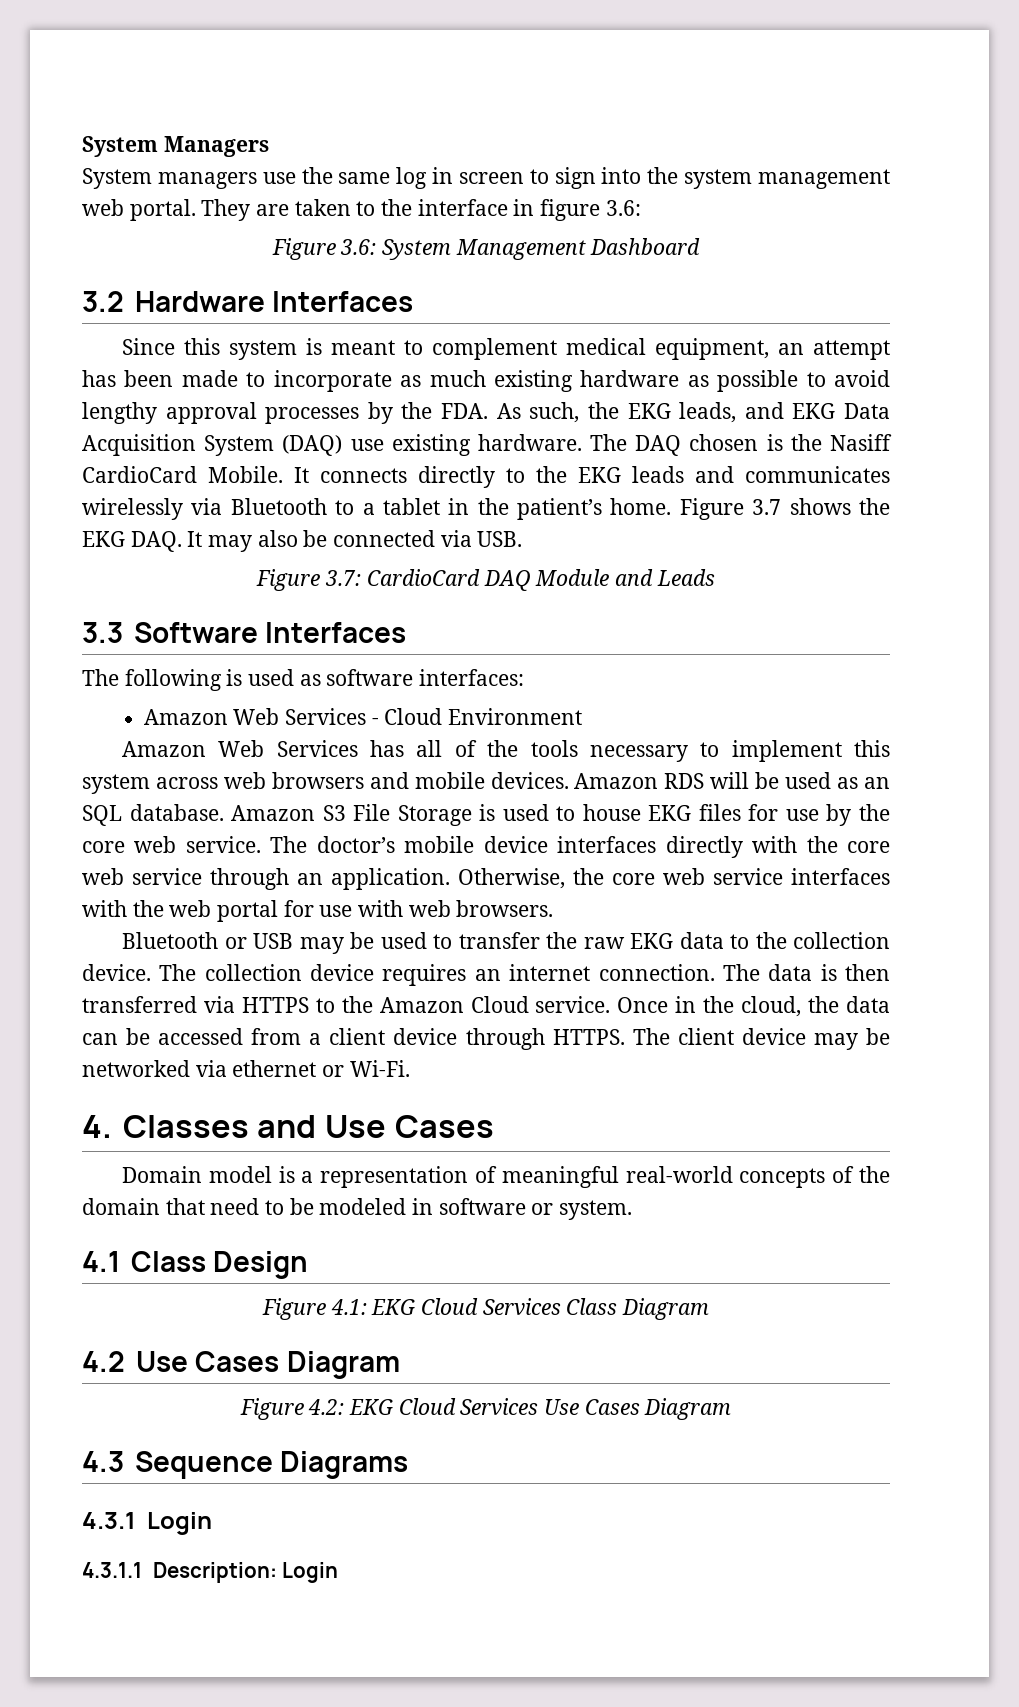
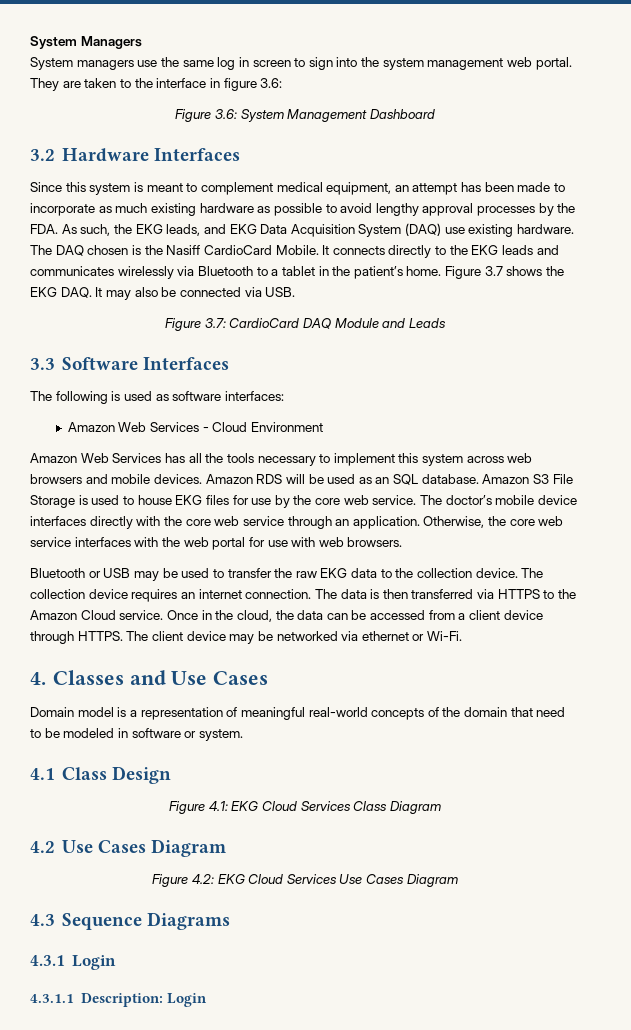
[454,740,477,757] of -> (202, 458) none

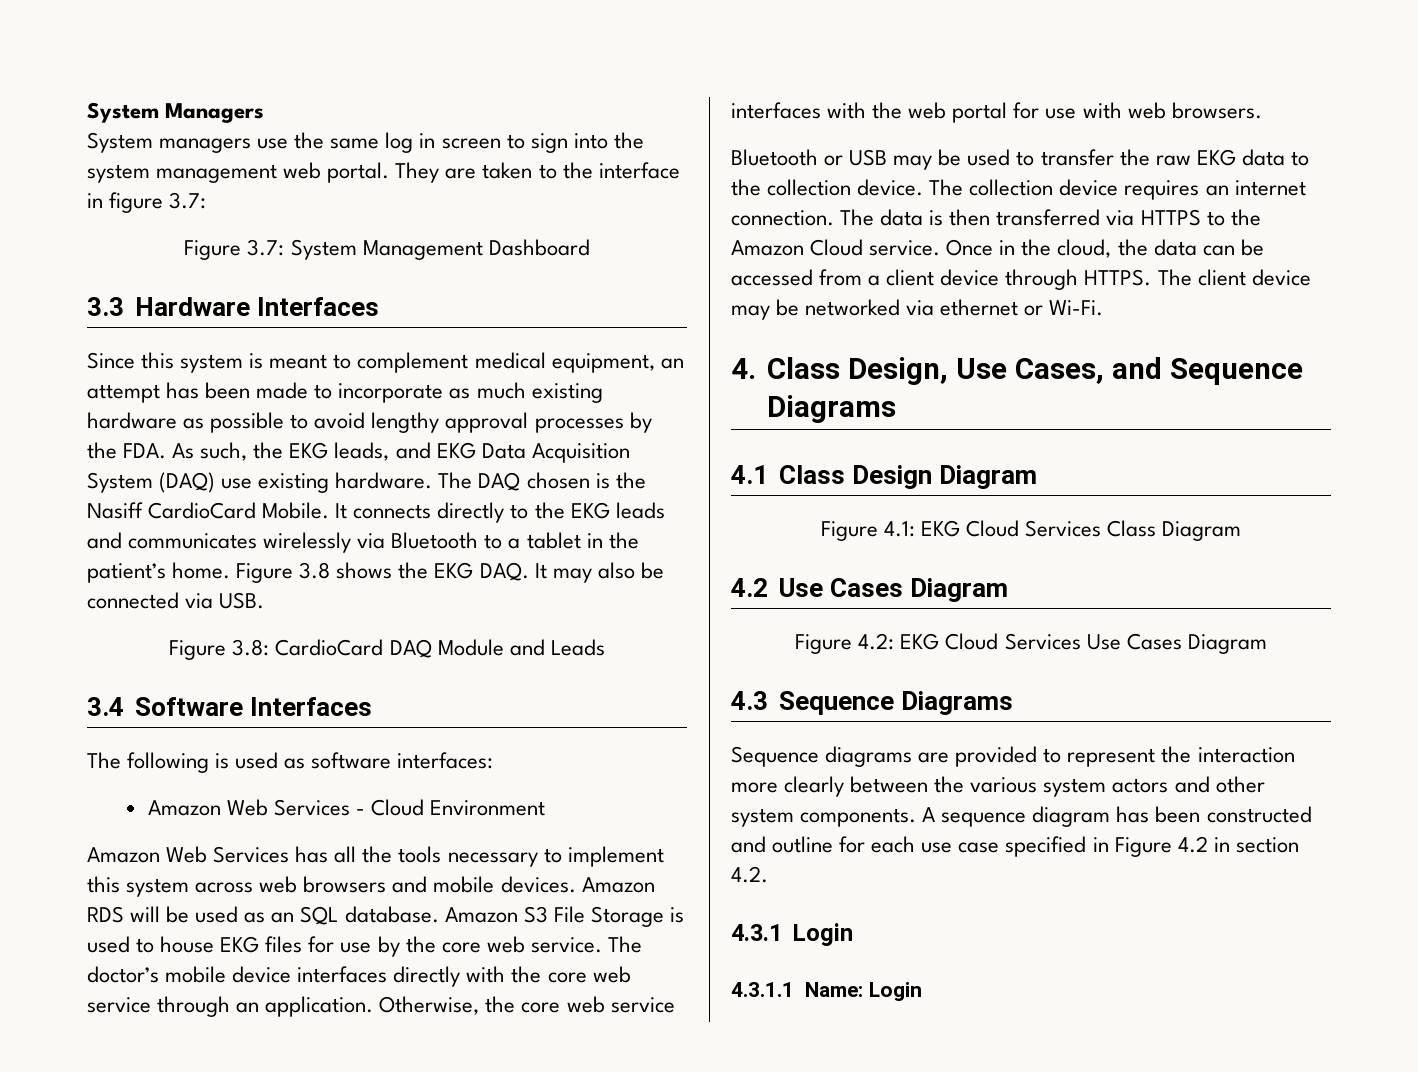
[260,78,283,88] [175,109,237,122] 3.6: // Figure 3.6: -> [169,192,207,209] [184,239,285,260] 3.7: // Figure 3.7:
[30,149,55,161] 3.2 -> [87,297,124,316] 3.3
[484,266,503,276] 3.7 -> [299,562,331,579] 3.8
[204,318,226,328] 3.7: -> [232,639,270,656] 3.8:
[30,358,55,370] 3.3 -> [87,697,124,716] 3.4
[52,670,269,685] [30,707,566,720] [30,728,243,741] Classes and Use Cases // Domain model is a representation of meaningful real-world concepts of the domain that need to be modeled in software or system. -> [767,357,1304,385] [767,395,897,423] Class Design, Use Cases, and Sequence Diagrams
(171, 775) none -> [939,465,1038,489] Diagram
(230, 921) none -> [731,746,1295,767] [731,776,1265,797] [731,806,1312,827] [731,836,1299,857] [731,866,768,883] // Sequence diagrams are provided to represent the interaction more clearly between the various system actors and other system components. A sequence diagram has been constructed and outline for each use case specified in Figure 4.2 in section 4.2.
[80,993,163,1007] Description: -> [805,982,864,997] Name:

